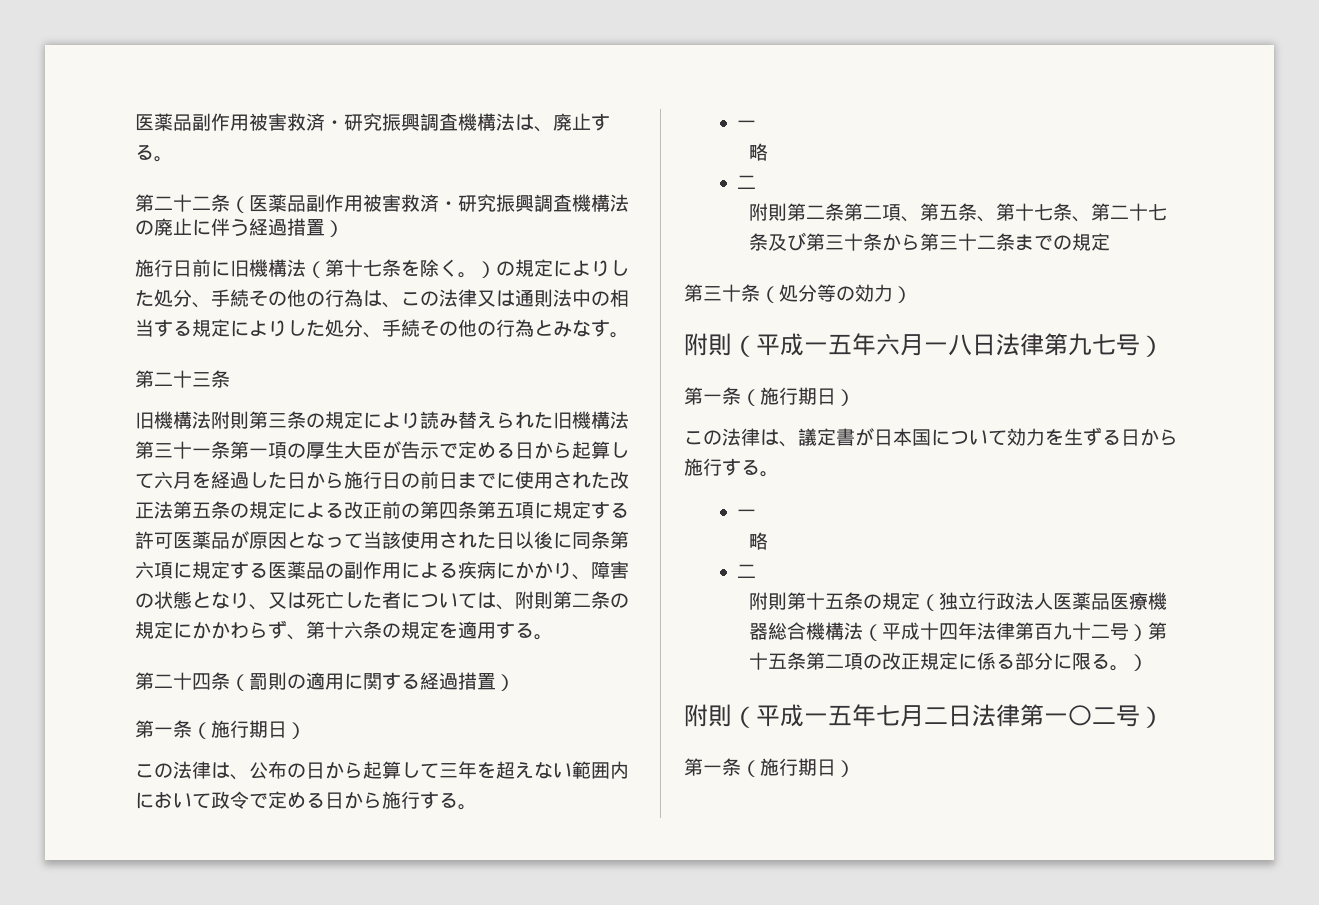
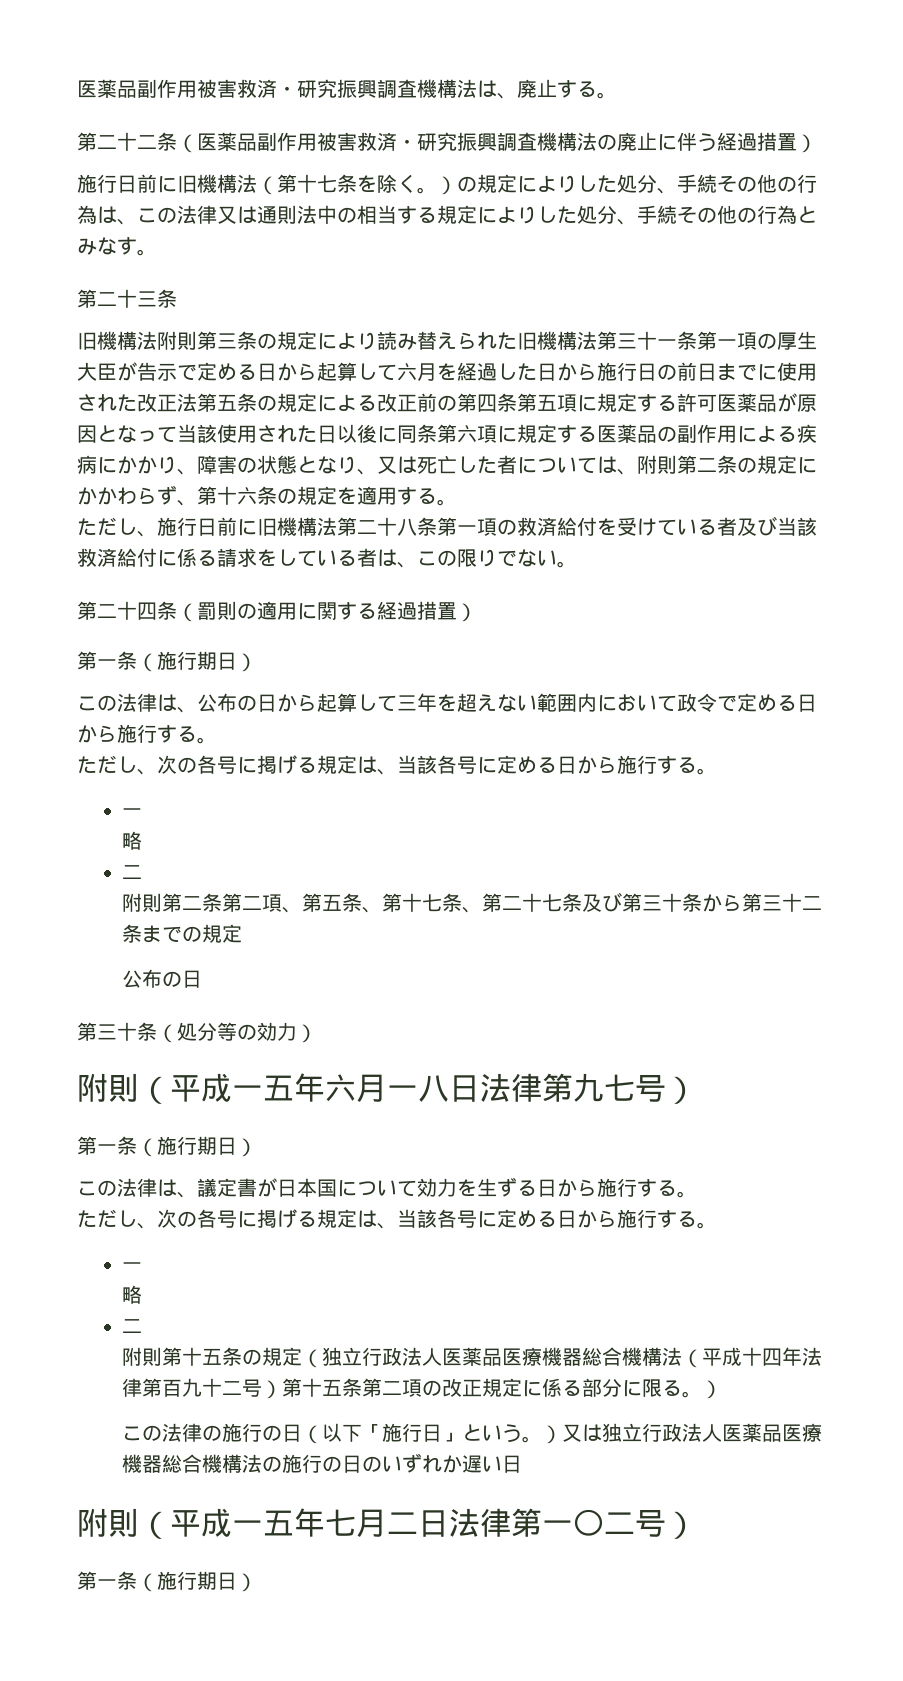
(553, 637) none -> [77,516,817,537] [77,548,577,568] // ただし、施行日前に旧機構法第二十八条第一項の救済給付を受けている者及び当該救済給付に係る請求をしている者は、この限りでない。
(477, 807) none -> [77,755,717,775] // ただし、次の各号に掲げる規定は、当該各号に定める日から施行する。
(1110, 242) none -> [122,969,203,988] // 公布の日
(779, 474) none -> [77,1209,717,1229] // ただし、次の各号に掲げる規定は、当該各号に定める日から施行する。
(1148, 662) none -> [122,1423,823,1444] [122,1453,523,1473] // この法律の施行の日（以下「施行日」という。）又は独立行政法人医薬品医療機器総合機構法の施行の日のいずれか遅い日

